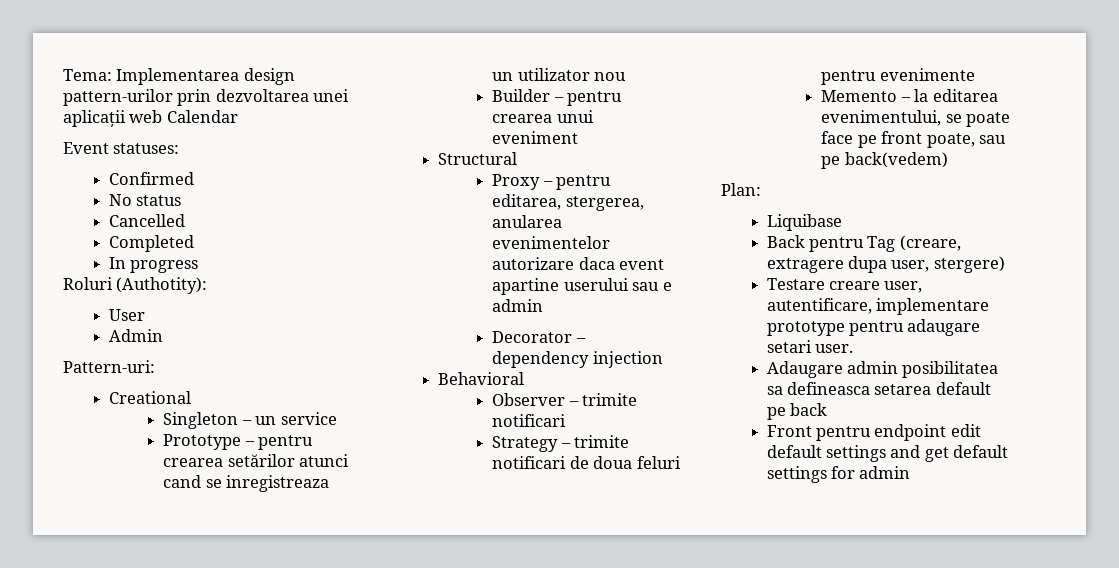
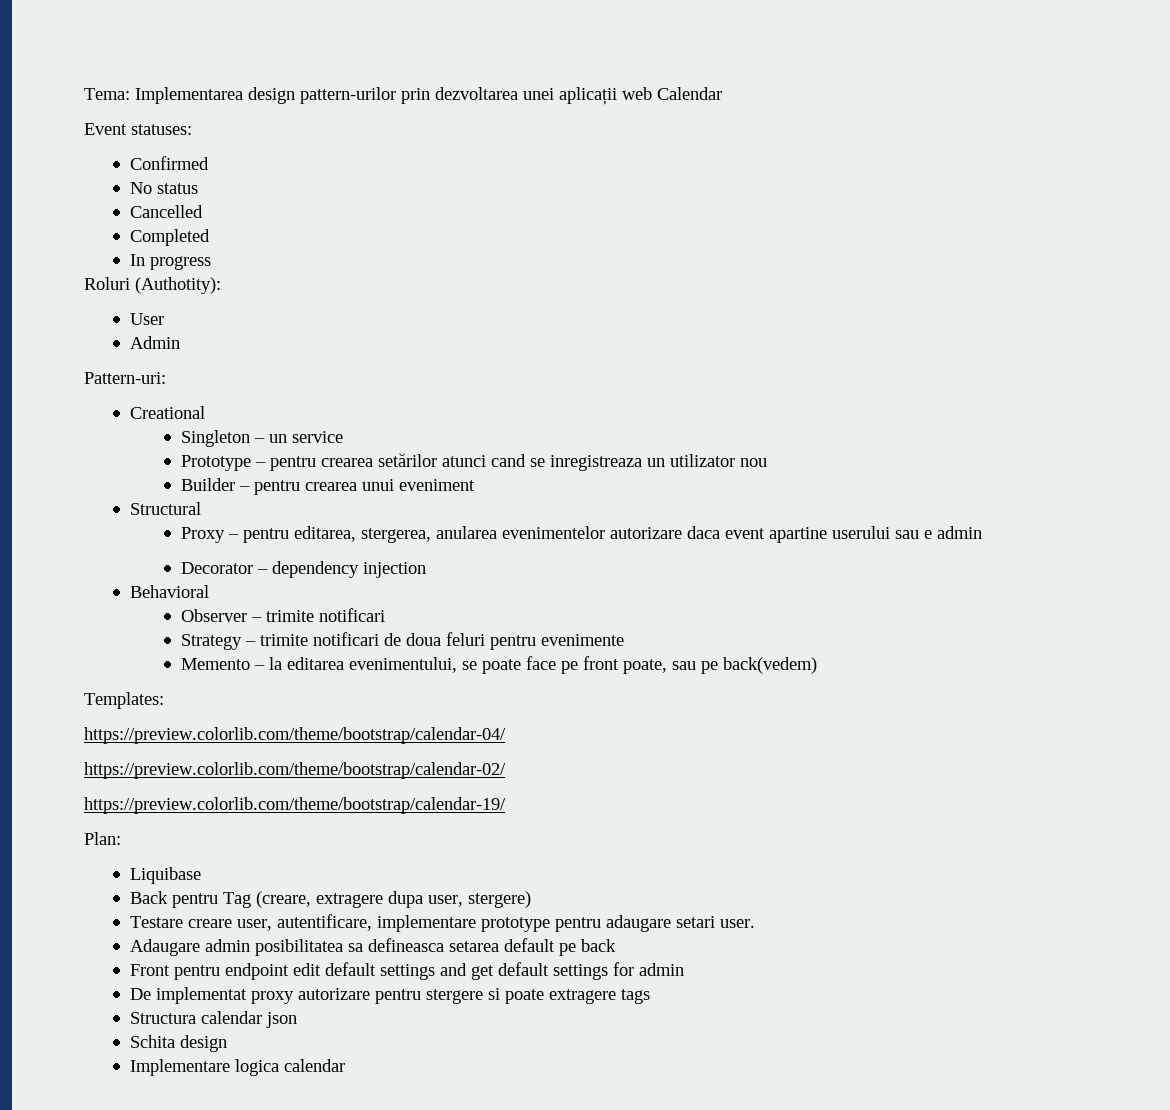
(948, 160) none -> [84,692,164,709] [84,727,506,744] [84,762,506,779] [84,797,506,814] // Templates: // https://preview.colorlib.com/theme/bootstrap/calendar-04/ // https://preview.colorlib.com/theme/bootstrap/calendar-02/ // https://preview.colorlib.com/theme/bootstrap/calendar-19/
(911, 472) none -> [129,987,650,1004] [129,1011,297,1028] [129,1035,227,1052] [129,1059,345,1076] // De implementat proxy autorizare pentru stergere si poate extragere tags // Structura calendar json // Schita design // Implementare logica calendar

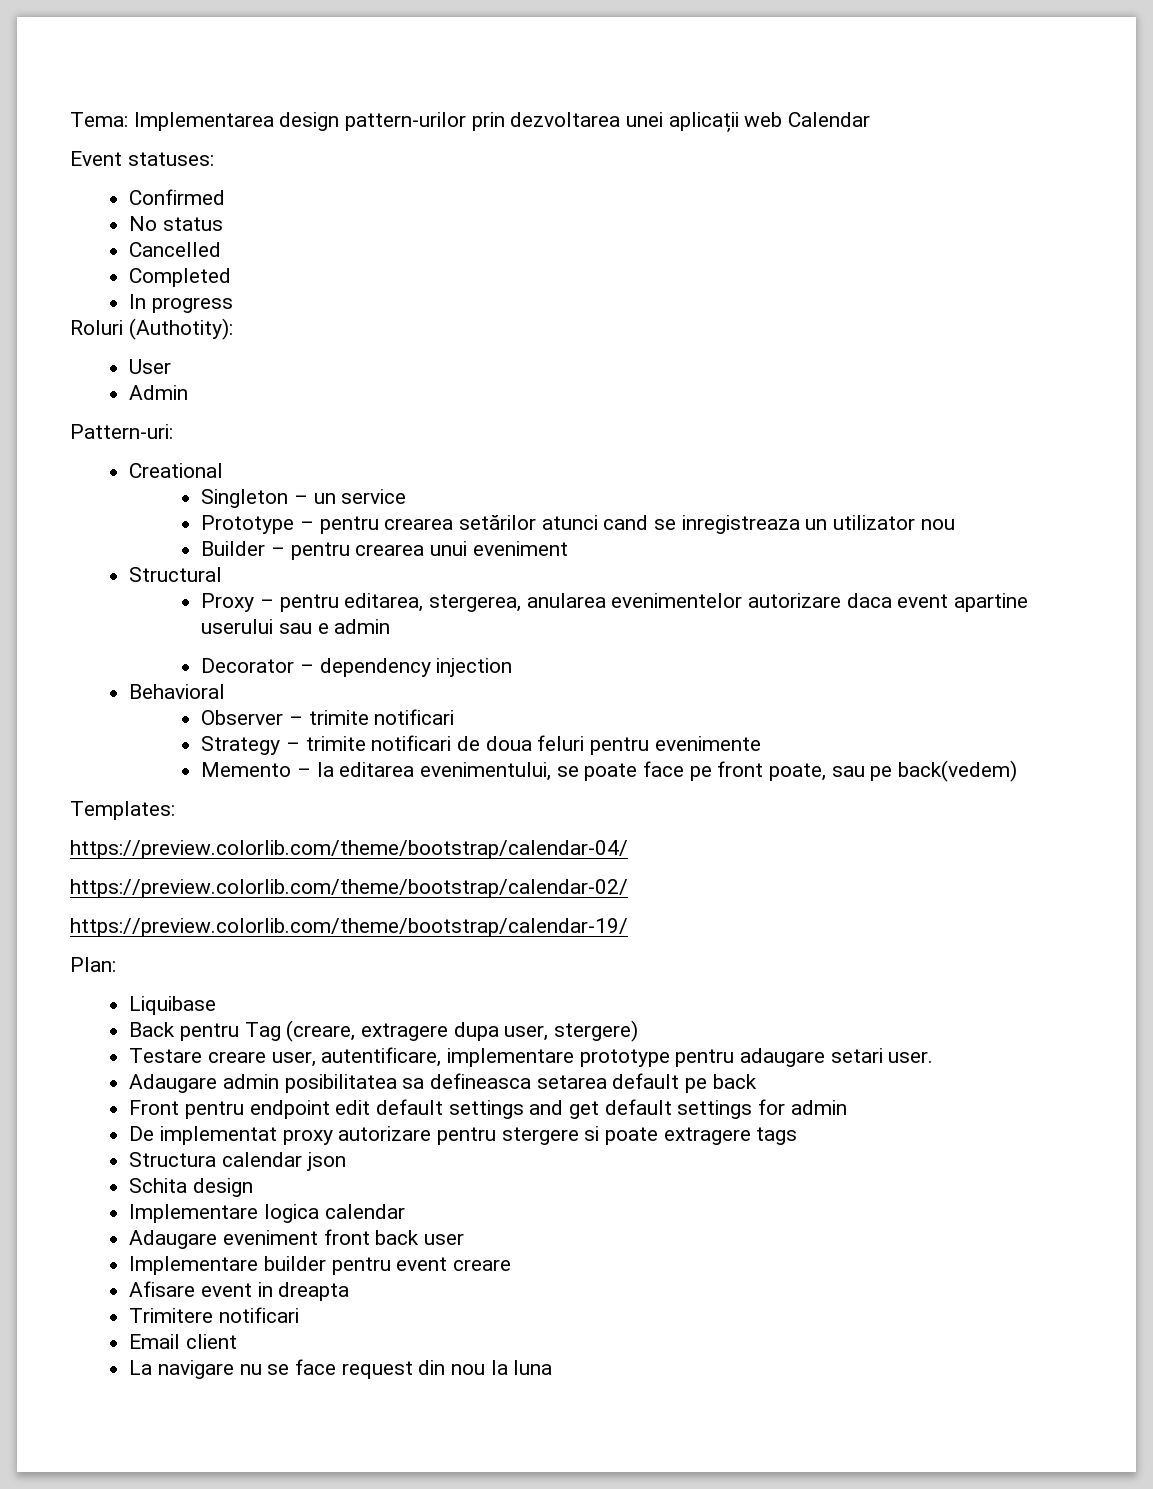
(345, 1065) none -> [129,1229,464,1249] [129,1256,511,1275] [129,1281,350,1301] [129,1307,299,1323] [129,1334,237,1349] [129,1359,553,1379] // Adaugare eveniment front back user // Implementare builder pentru event creare // Afisare event in dreapta // Trimitere notificari // Email client // La navigare nu se face request din nou la luna

